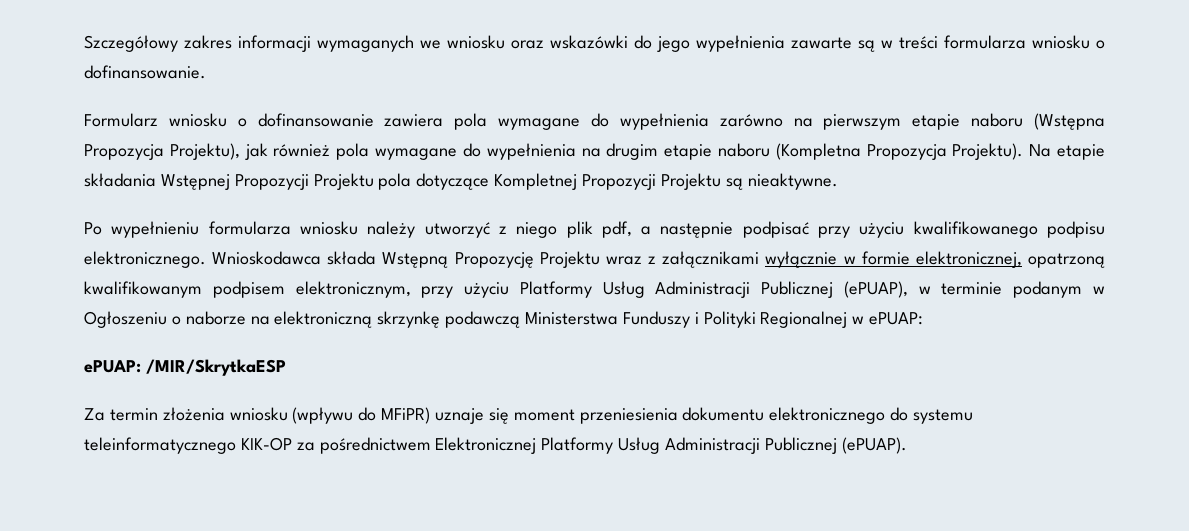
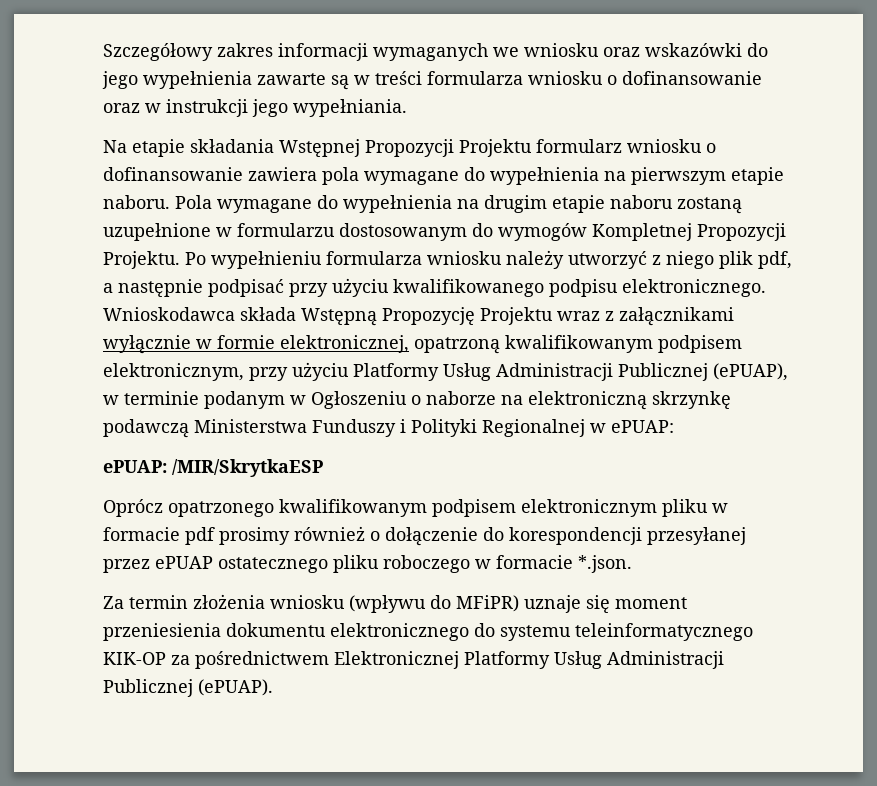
[84,65,206,79] [84,113,158,127] dofinansowanie. // Formularz -> [622,71,762,85] [103,99,407,117] [103,139,622,157] dofinansowanie oraz w instrukcji jego wypełniania. // Na etapie składania Wstępnej Propozycji Projektu formularz
[719,114,783,127] zarówno -> (599, 176) none
[971,113,1106,130] [84,143,370,160] naboru (Wstępna Propozycja Projektu), jak również pola -> [103,195,212,209] naboru. Pola
[775,143,1105,160] [84,173,838,190] (Kompletna Propozycja Projektu). Na etapie składania Wstępnej Propozycji Projektu pola dotyczące Kompletnej Propozycji Projektu są nieaktywne. // -> [677,197,742,214] [103,223,786,241] [103,251,180,269] zostaną uzupełnione w formularzu dostosowanym do wymogów Kompletnej Propozycji Projektu.
(286, 367) none -> [103,499,728,517] [103,526,746,546] [103,555,632,573] // Oprócz opatrzonego kwalifikowanym podpisem elektronicznym pliku w formacie pdf prosimy również o dołączenie do korespondencji przesyłanej przez ePUAP ostatecznego pliku roboczego w formacie *.json.

